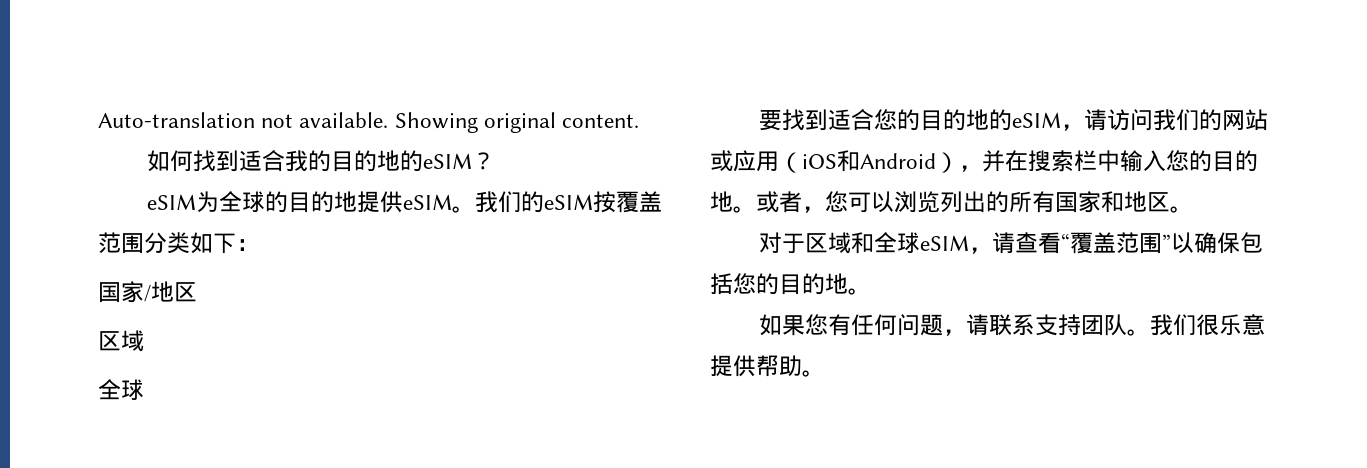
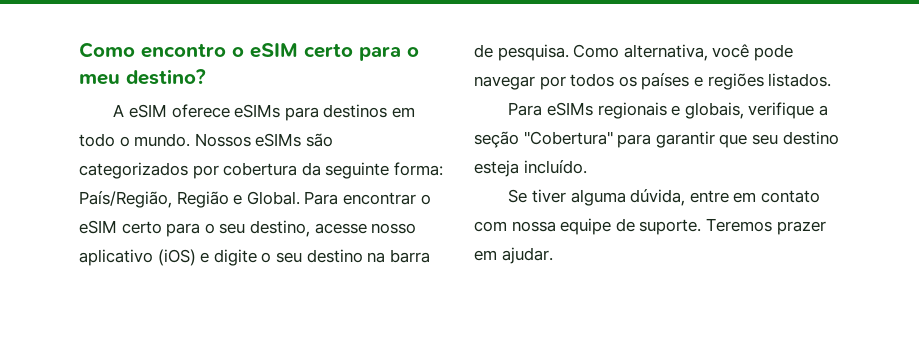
[98,112,640,133] [146,150,495,172] [146,191,662,213] [98,232,259,254] [98,281,197,303] [98,330,144,352] [98,379,144,400] [758,109,1268,131] [710,150,1258,173] [710,191,1193,213] [758,232,1263,254] [710,273,871,295] [758,314,1265,336] [710,355,825,377] Auto-translation not available. Showing original content. // 如何找到适合我的目的地的eSIM？ // eSIM为全球的目的地提供eSIM。我们的eSIM按覆盖范围分类如下： // 国家/地区 // 区域 // 全球 // 要找到适合您的目的地的eSIM，请访问我们的网站或应用（iOS和Android），并在搜索栏中输入您的目的地。或者，您可以浏览列出的所有国家和地区。 // 对于区域和全球eSIM，请查看“覆盖范围”以确保包括您的目的地。 // 如果您有任何问题，请联系支持团队。我们很乐意提供帮助。 -> [79,42,419,61] [79,69,206,85] [113,104,415,121] [79,133,333,147] [79,162,443,179] [79,191,431,208] [79,220,417,237] [79,249,430,266] [474,44,793,61] [474,73,832,90] [508,102,828,119] [474,131,839,148] [474,160,587,177] [508,189,820,206] [474,218,826,235] [474,247,553,264] Como encontro o eSIM certo para o meu destino? // A eSIM oferece eSIMs para destinos em todo o mundo. Nossos eSIMs são categorizados por cobertura da seguinte forma: País/Região, Região e Global. Para encontrar o eSIM certo para o seu destino, acesse nosso aplicativo (iOS) e digite o seu destino na barra de pesquisa. Como alternativa, você pode navegar por todos os países e regiões listados. // Para eSIMs regionais e globais, verifique a seção "Cobertura" para garantir que seu destino esteja incluído. // Se tiver alguma dúvida, entre em contato com nossa equipe de suporte. Teremos prazer em ajudar.

